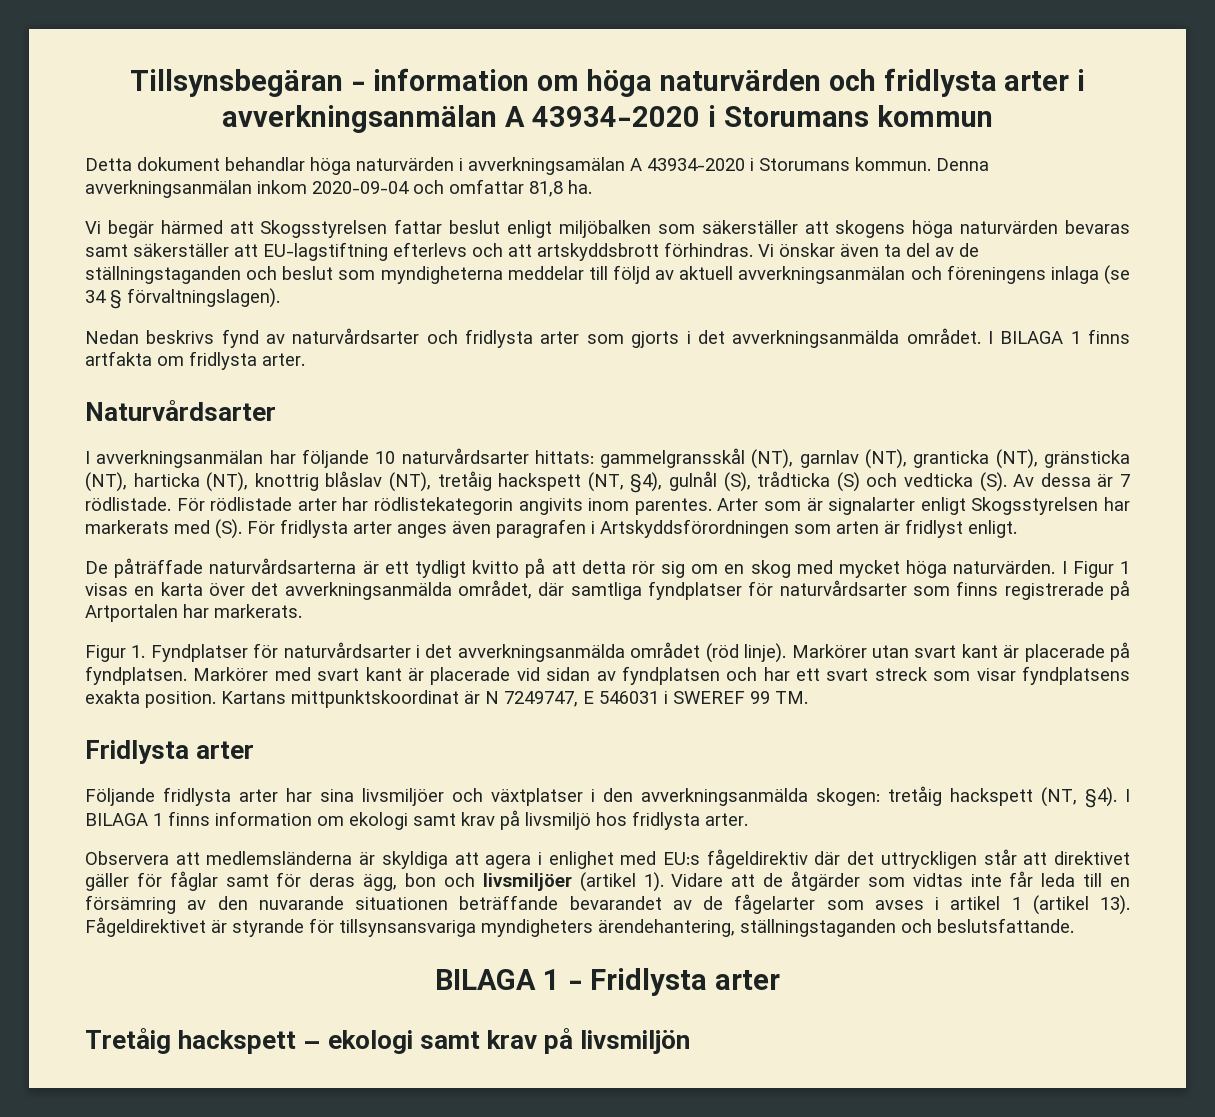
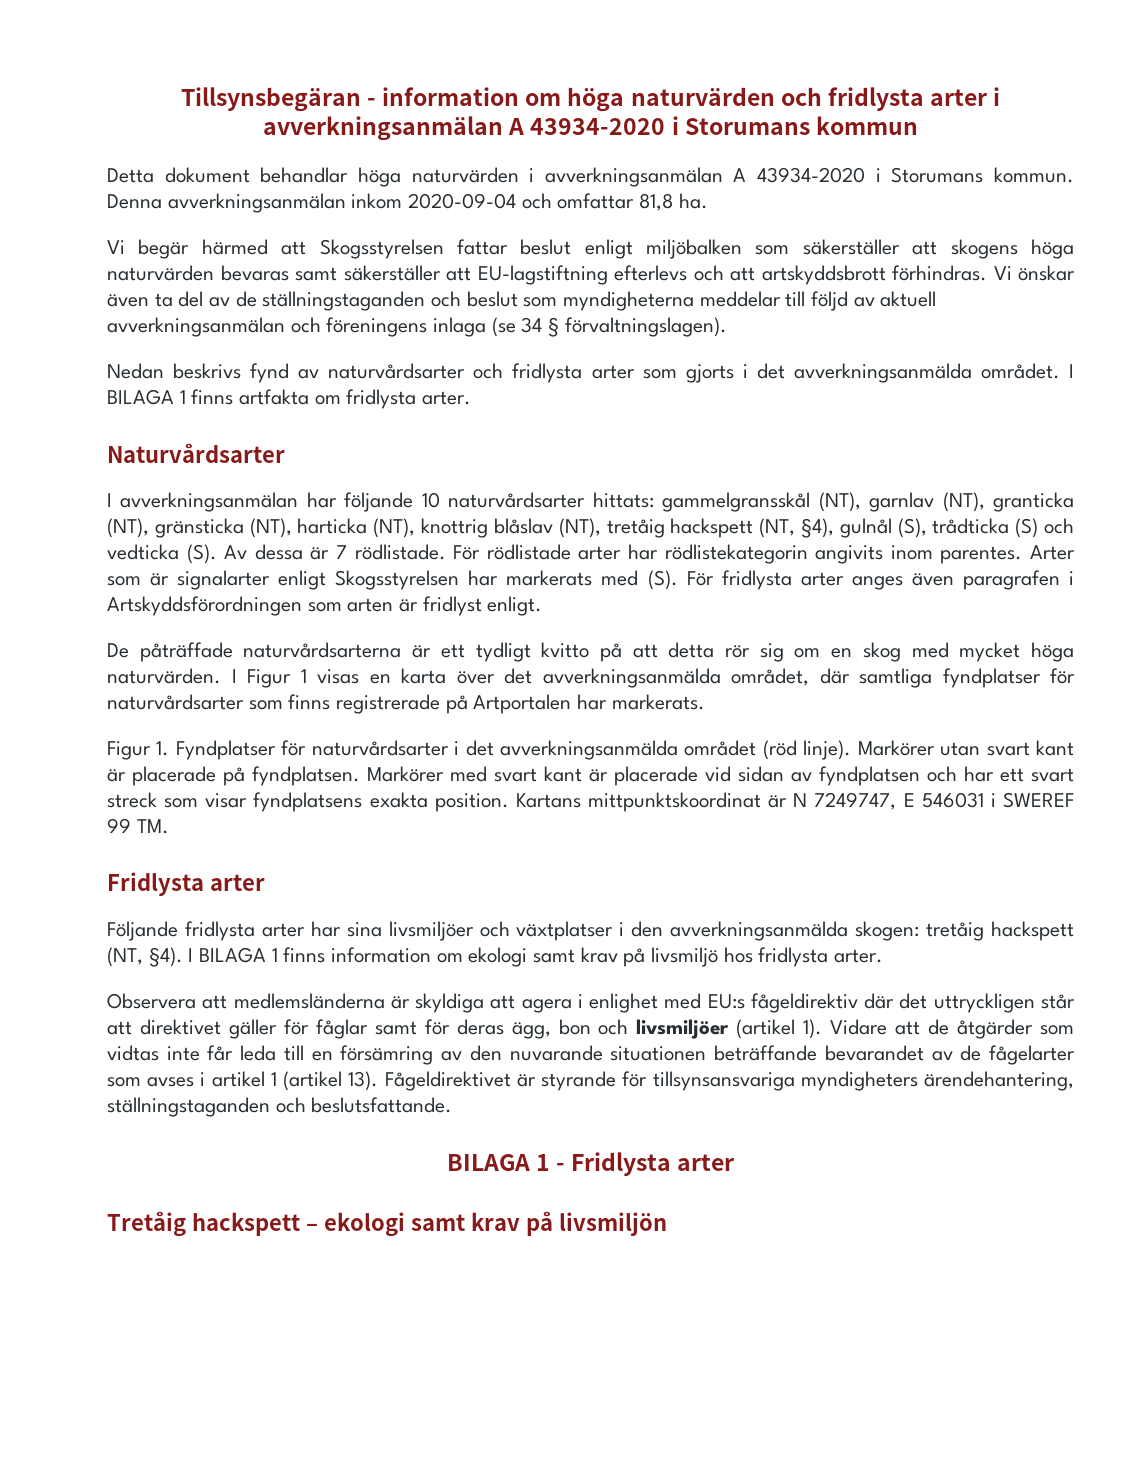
[468,157,625,175] avverkningsamälan -> [544,167,723,187] avverkningsanmälan

